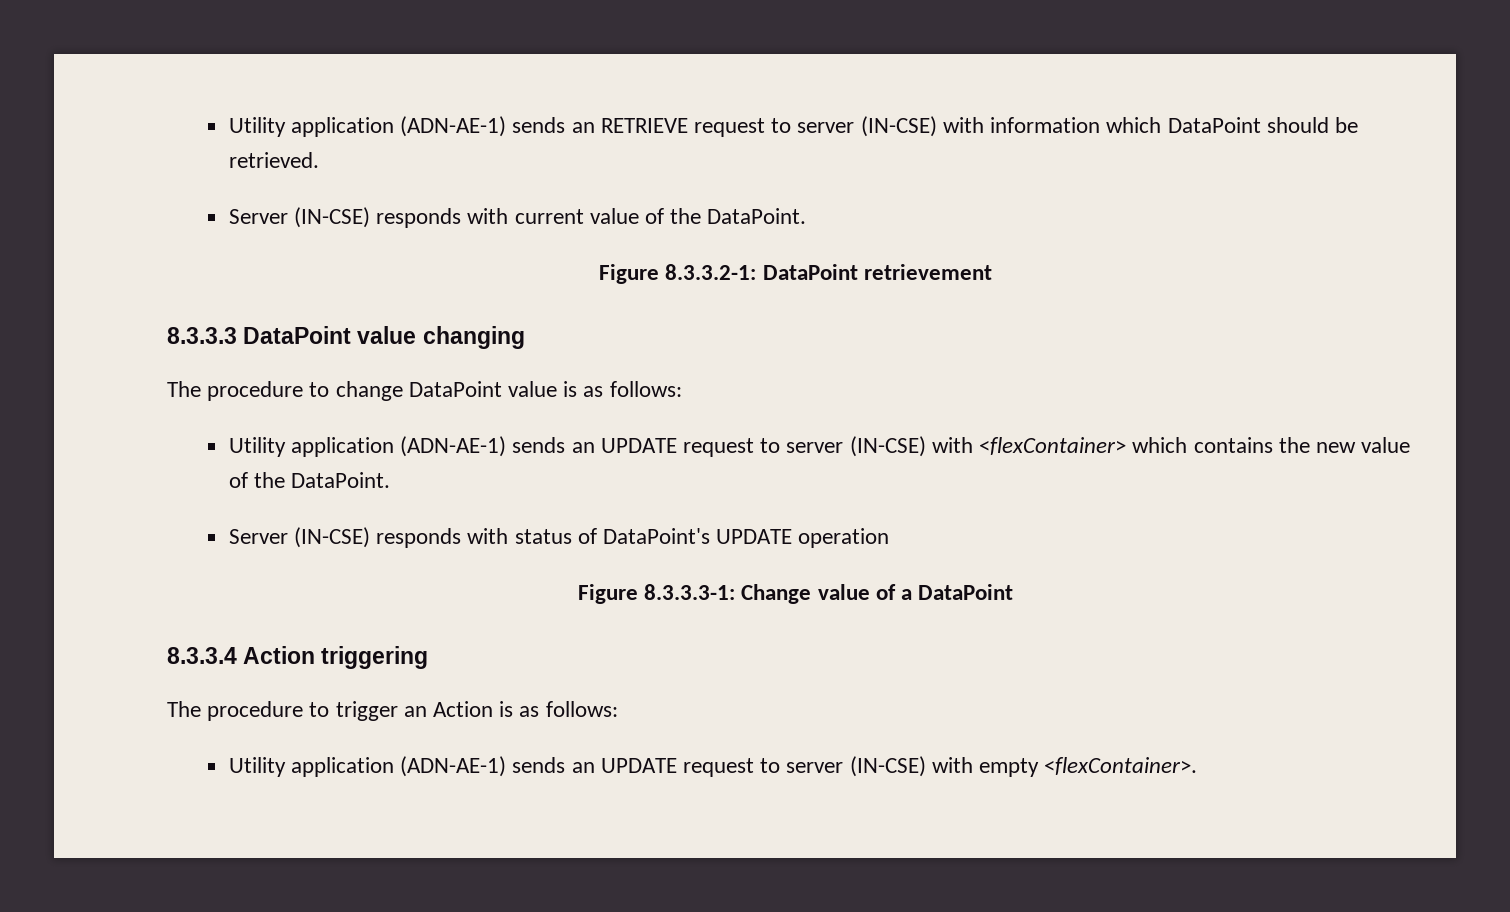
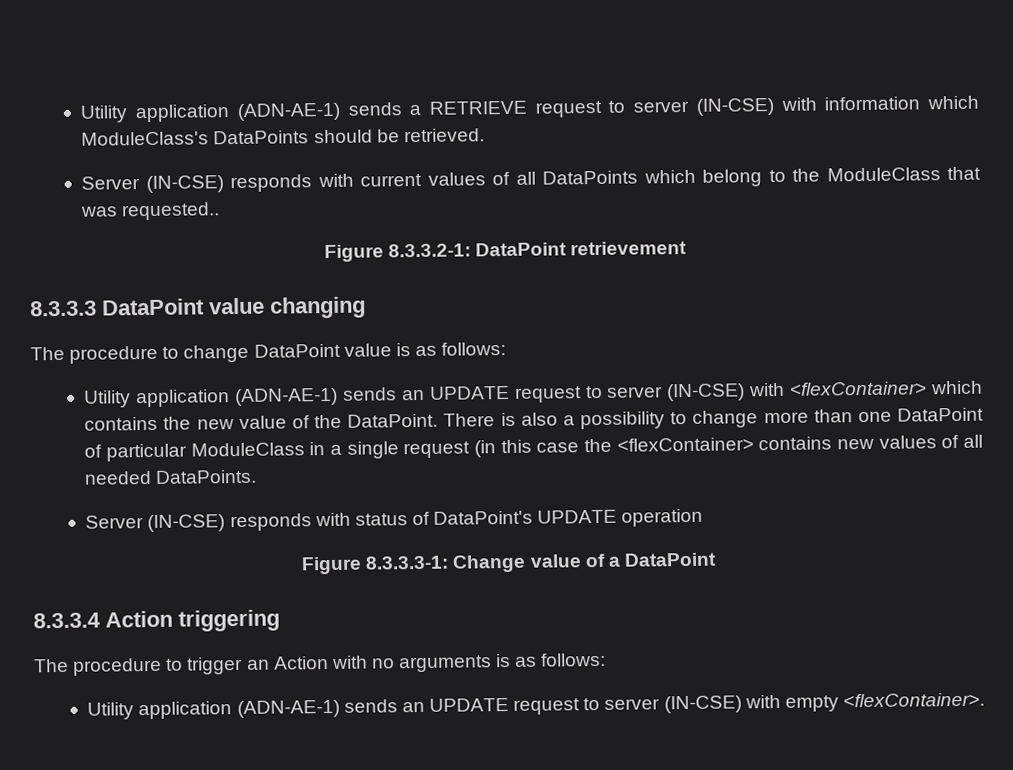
[228,116,595,137] Utility application (ADN-AE-1) sends an -> [80,102,422,123] Utility application (ADN-AE-1) sends a
[1167,117,1261,133] DataPoint -> [81,130,310,146] ModuleClass's DataPoints
[589,208,807,224] value of the DataPoint. -> [427,166,982,187] [80,202,221,221] values of all DataPoints which belong to the ModuleClass that was requested..
(391, 480) none -> [443,407,985,430] [84,434,984,462] [84,469,258,485] There is also a possibility to change more than one DataPoint of particular ModuleClass in a single request (in this case the <flexContainer> contains new values of all needed DataPoints.
(494, 709) none -> [331,655,493,673] with no arguments

